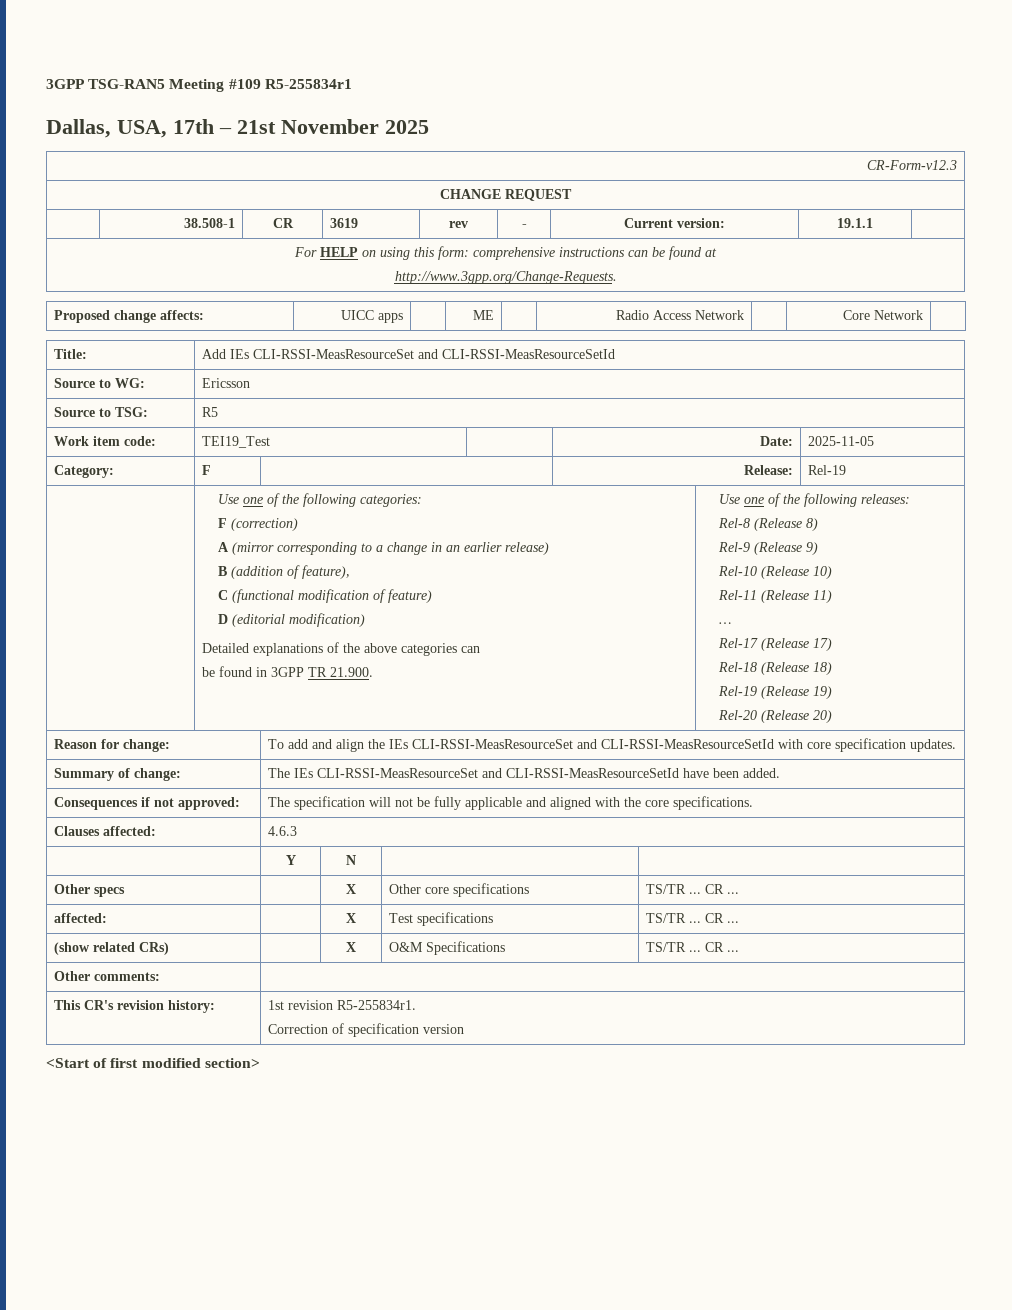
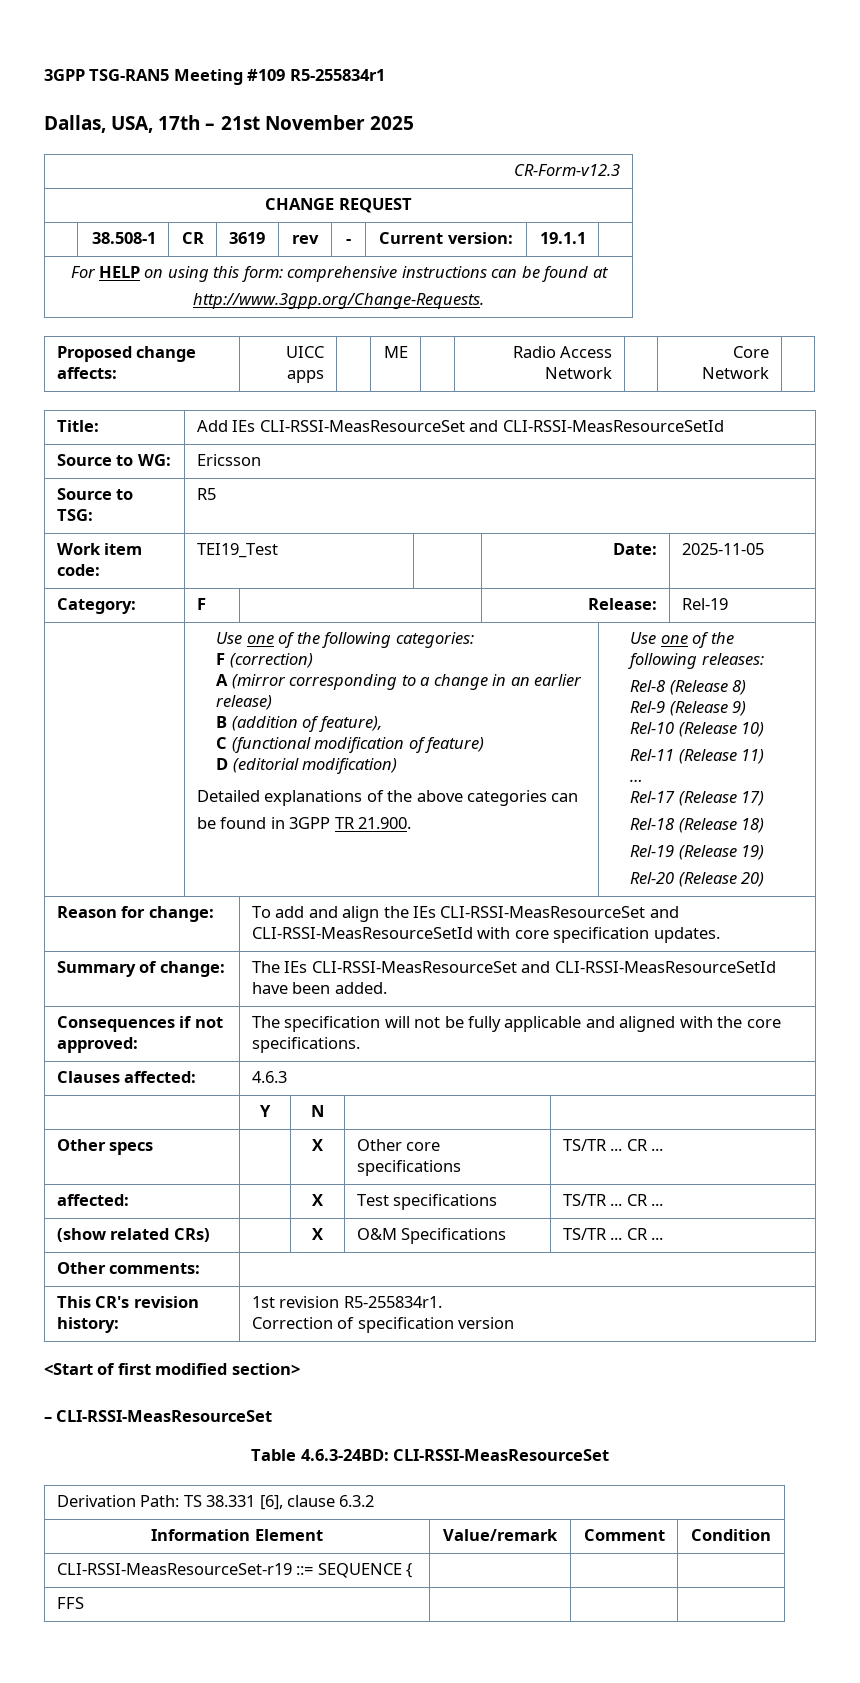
(260, 1063) none -> [44,1410,273,1422] [251,1449,609,1461] [56,1495,375,1510] [151,1529,323,1541] [443,1529,558,1541] [583,1529,665,1541] [691,1529,771,1541] [56,1563,413,1578] [56,1597,84,1609] // – CLI-RSSI-MeasResourceSet // Table 4.6.3-24BD: CLI-RSSI-MeasResourceSet // Derivation Path: TS 38.331 [6], clause 6.3.2 // Information Element | Value/remark | Comment | Condition // CLI-RSSI-MeasResourceSet-r19 ::= SEQUENCE { | | | // FFS | | |

